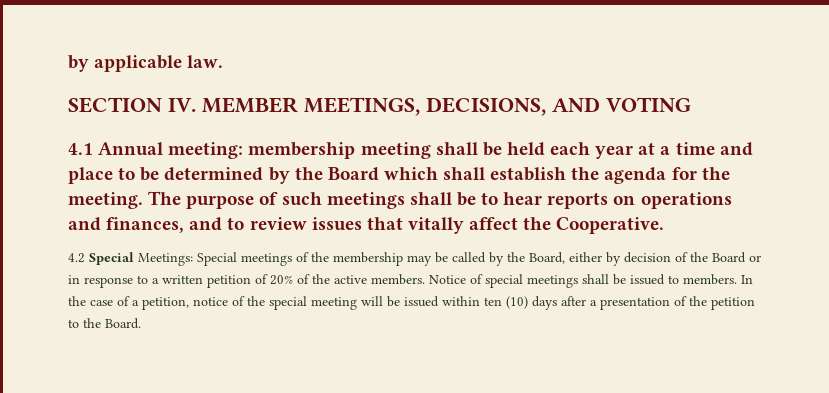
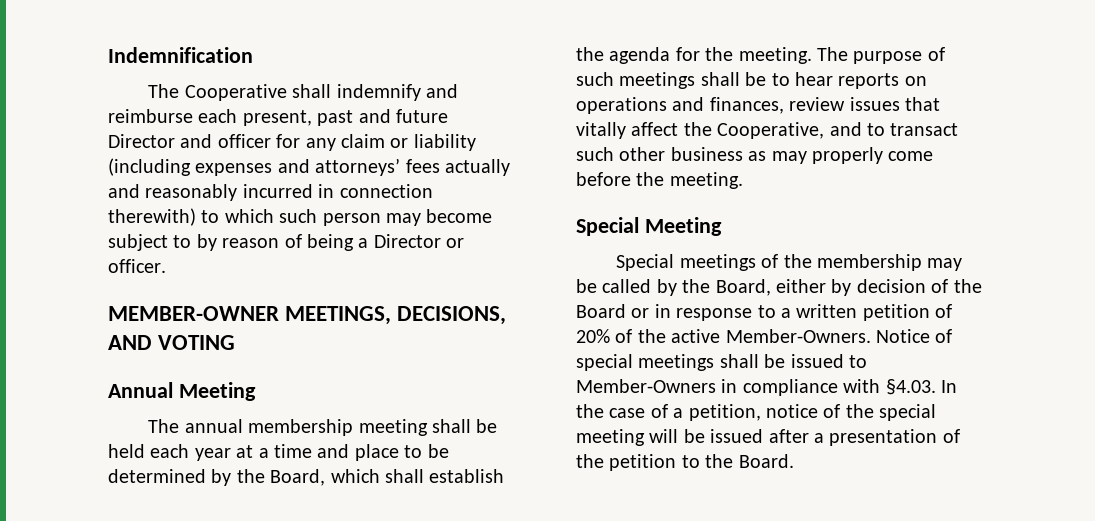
[68,55,224,72] [68,97,298,113] by applicable law. // SECTION IV. MEMBER -> [108,47,253,63] [148,84,459,101] [108,109,448,126] [108,134,476,151] [108,158,510,176] [108,184,433,201] [108,208,493,226] [108,234,465,251] [108,259,166,273] [108,306,279,321] Indemnification // The Cooperative shall indemnify and reimburse each present, past and future Director and officer for any claim or liability (including expenses and attorneys’ fees actually and reasonably incurred in connection therewith) to which such person may become subject to by reason of being a Director or officer. // MEMBER-OWNER
[68,142,244,159] 4.1 Annual meeting: -> [108,382,256,401] [148,419,243,433] Annual Meeting // The annual
[327,167,379,181] Board -> [270,469,326,486] Board,
[189,217,245,231] and to -> (784, 105) none
[556,217,665,234] [68,252,193,266] Cooperative. // 4.2 Special Meetings: -> [717,122,959,139] [576,147,934,164] [576,172,743,189] [576,217,722,236] Cooperative, and to transact such other business as may properly come before the meeting. // Special Meeting //
[371,274,425,285] members. -> [725,329,871,343] Member-Owners.
[683,274,737,285] members. -> [576,379,936,396] Member-Owners in compliance with §4.03.
[442,296,557,310] within ten (10) days -> (764, 436) none

